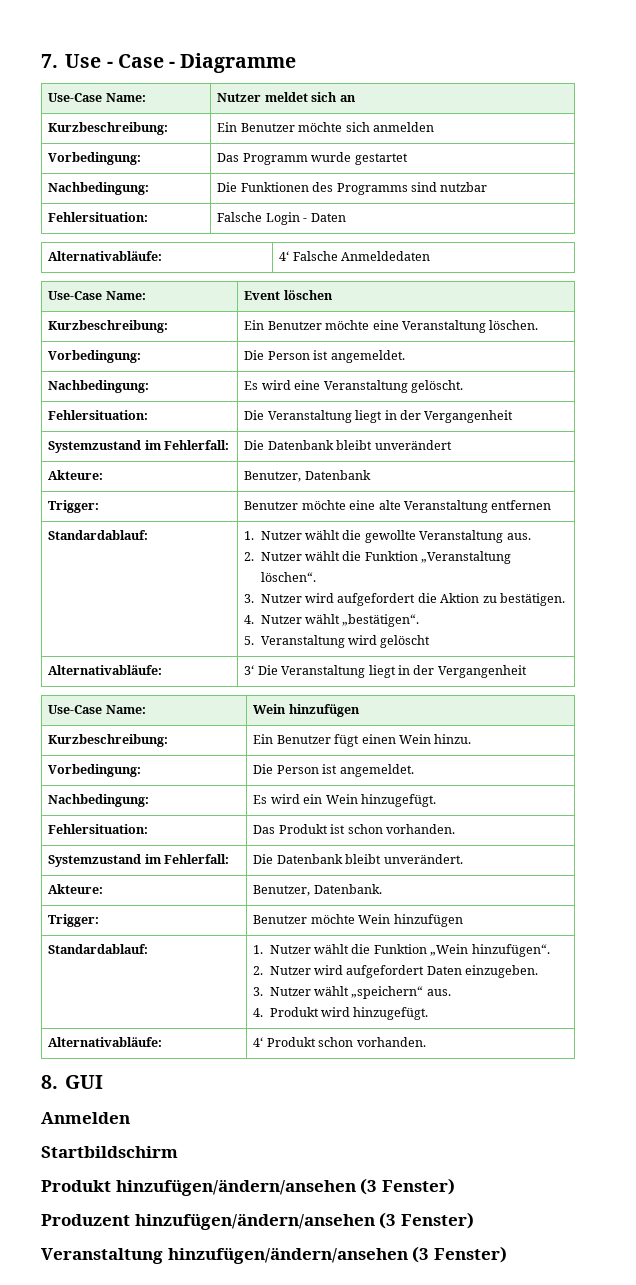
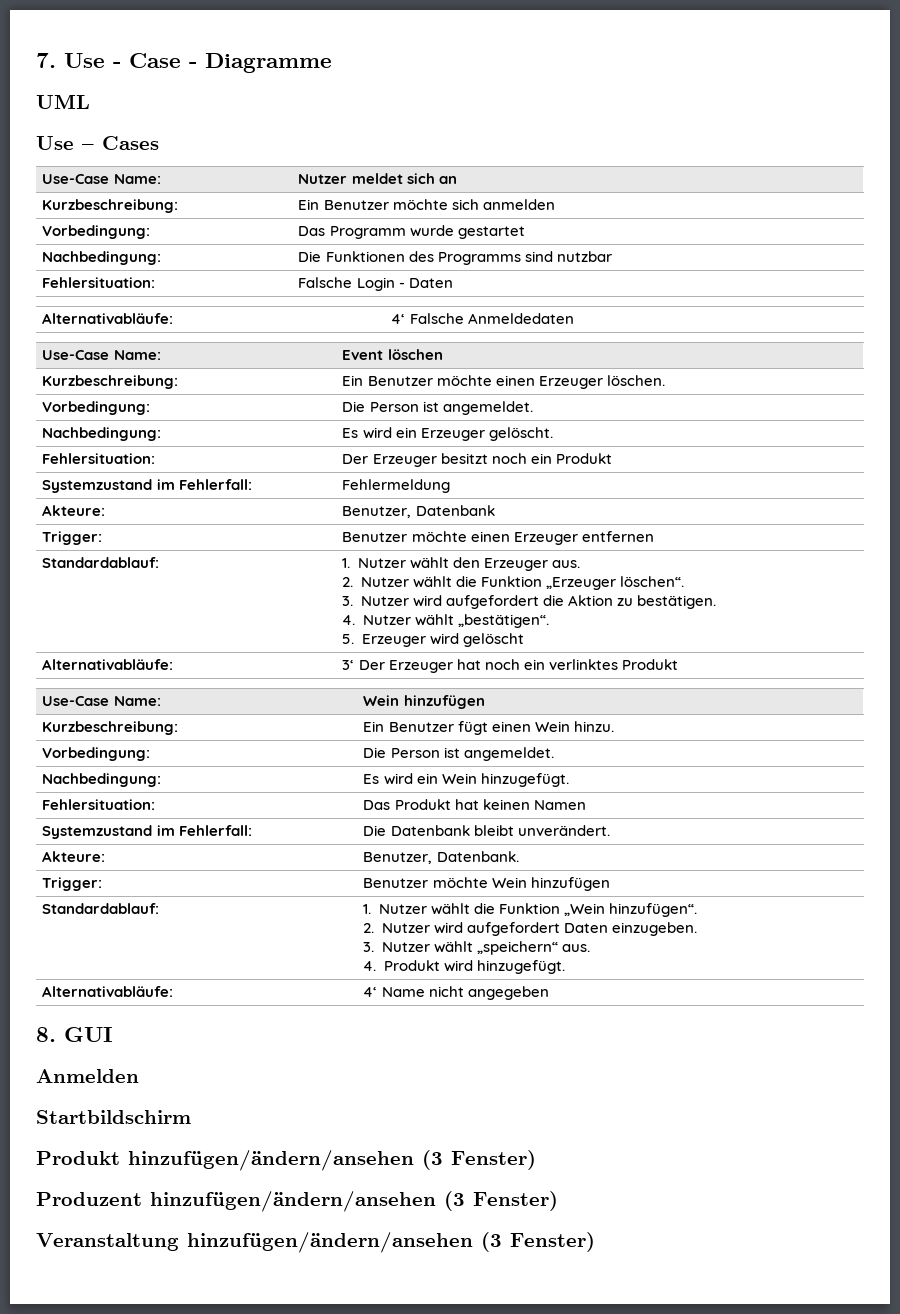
(297, 63) none -> [36,94,90,109] [36,136,159,150] // UML // Use – Cases
[372,320,486,333] eine Veranstaltung -> [495,375,603,389] einen Erzeuger
[294,380,408,393] eine Veranstaltung -> [395,427,485,441] ein Erzeuger
[244,410,514,423] [48,440,230,453] [244,440,452,450] Die Veranstaltung liegt in der Vergangenheit // Systemzustand im Fehlerfall: | Die Datenbank bleibt unverändert -> [342,453,612,467] [42,479,252,493] [342,479,451,493] Der Erzeuger besitzt noch ein Produkt // Systemzustand im Fehlerfall: | Fehlermeldung
[349,500,488,513] eine alte Veranstaltung -> [470,531,578,545] einen Erzeuger
[342,530,504,543] die gewollte Veranstaltung -> [453,557,549,571] den Erzeuger
[421,551,512,564] „Veranstaltung -> [546,577,617,590] „Erzeuger
[260,635,345,648] Veranstaltung -> [361,634,426,647] Erzeuger
[257,665,527,678] Die Veranstaltung liegt in der Vergangenheit -> [358,659,678,673] Der Erzeuger hat noch ein verlinktes Produkt
[330,824,455,834] ist schon vorhanden. -> [454,799,586,810] hat keinen Namen
[266,1037,426,1047] Produkt schon vorhanden. -> [381,986,549,1000] Name nicht angegeben

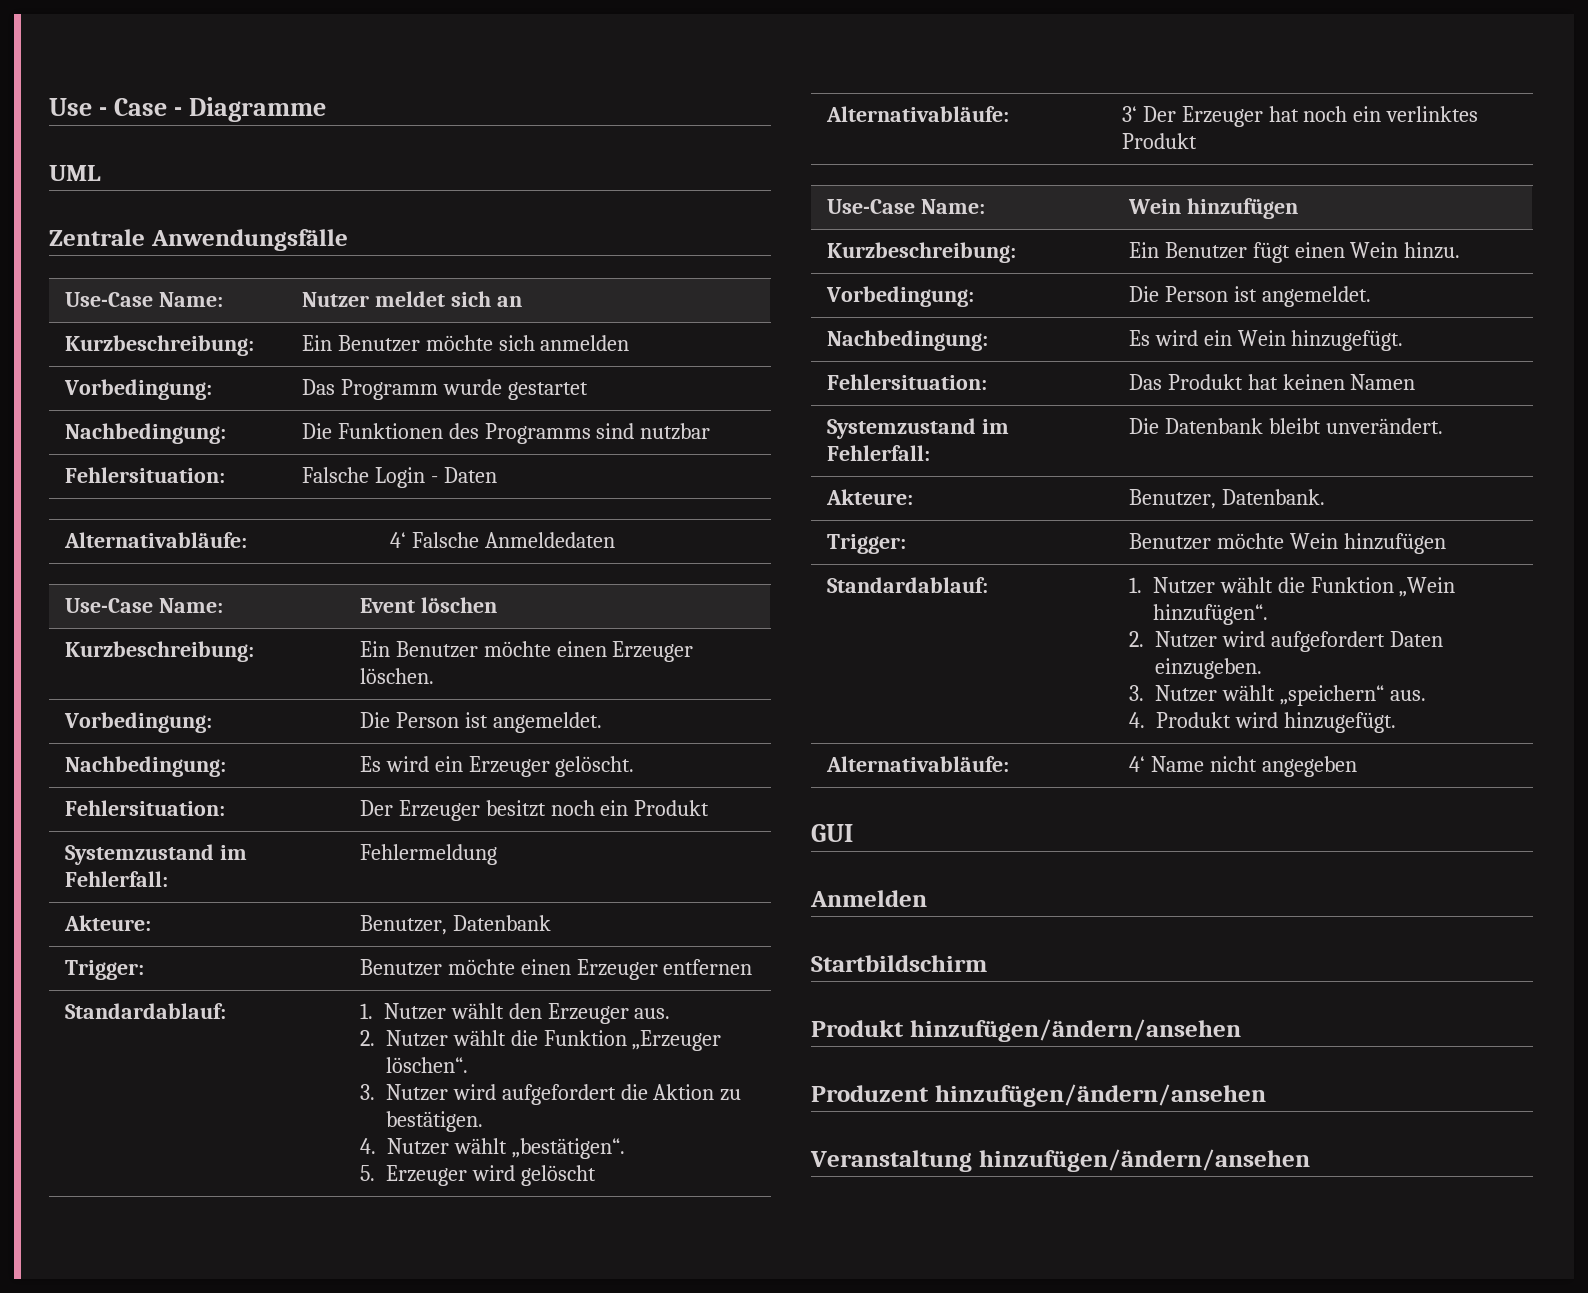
[36,53,56,68] 7. -> (49, 107) none
[36,136,159,150] Use – Cases -> [49,229,348,251] Zentrale Anwendungsfälle
[36,1027,56,1042] 8. -> (1357, 766) none
[422,1150,536,1170] (3 Fenster) -> (1241, 1030) none
[444,1191,558,1211] (3 Fenster) -> (1266, 1095) none
[481,1232,595,1252] (3 Fenster) -> (1310, 1160) none

